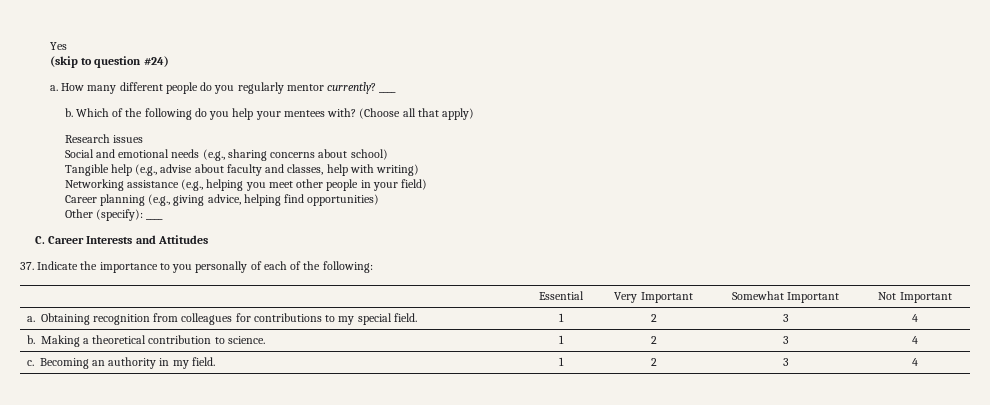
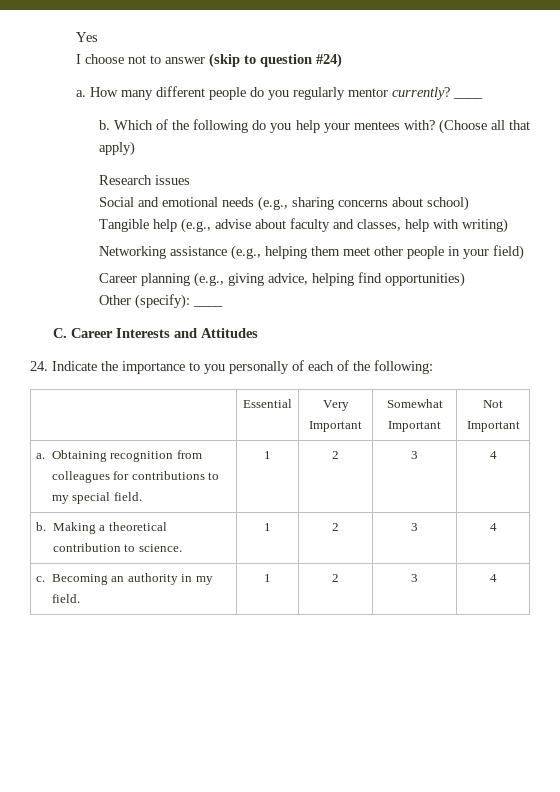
(67, 46) none -> [76,54,206,64] I choose not to answer
[245,182,266,191] you -> [311,246,341,256] them
[20,262,34,270] 37. -> [30,361,48,371] 24.

